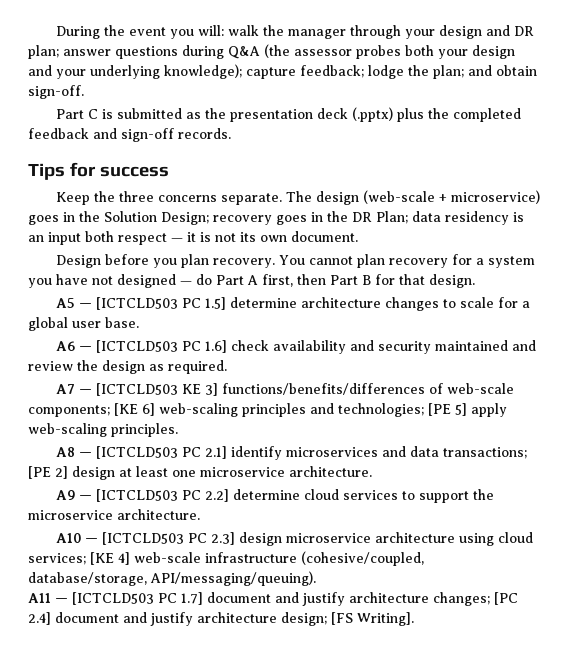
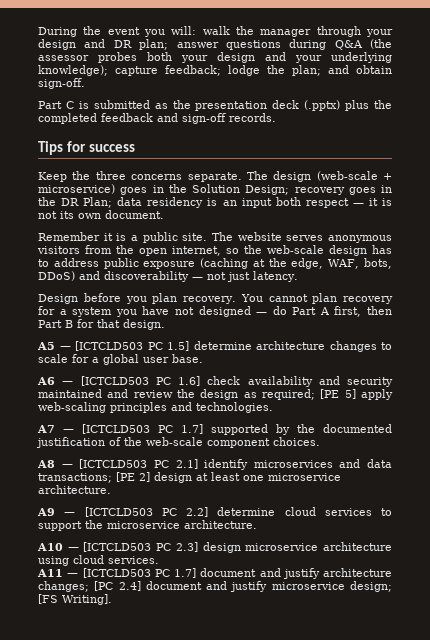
(358, 236) none -> [38,232,392,243] [37,245,392,256] [38,258,392,269] [38,271,298,282] // Remember it is a public site. The website serves anonymous visitors from the open internet, so the web-scale design has to address public exposure (caching at the edge, WAF, bots, DDoS) and discoverability — not just latency.
[168,360,227,374] [56,383,515,396] [28,403,507,417] [28,423,178,437] required. // A7 — [ICTCLD503 KE 3] functions/benefits/differences of web-scale components; [KE 6] web-scaling principles and technologies; [PE 5] apply web-scaling principles. -> [262,389,393,400] [38,402,273,413] [37,424,392,435] [36,437,320,448] required; [PE 5] apply web-scaling principles and technologies. // A7 — [ICTCLD503 PC 1.7] supported by the documented justification of the web-scale component choices.
[28,551,424,566] [28,571,316,586] services; [KE 4] web-scale infrastructure (cohesive/coupled, database/storage, API/messaging/queuing). -> [108,556,159,564] services.
[197,612,277,623] architecture -> [271,582,345,590] microservice

